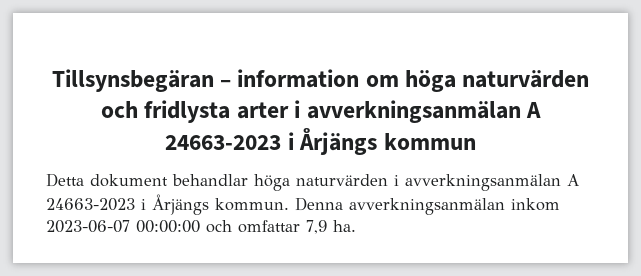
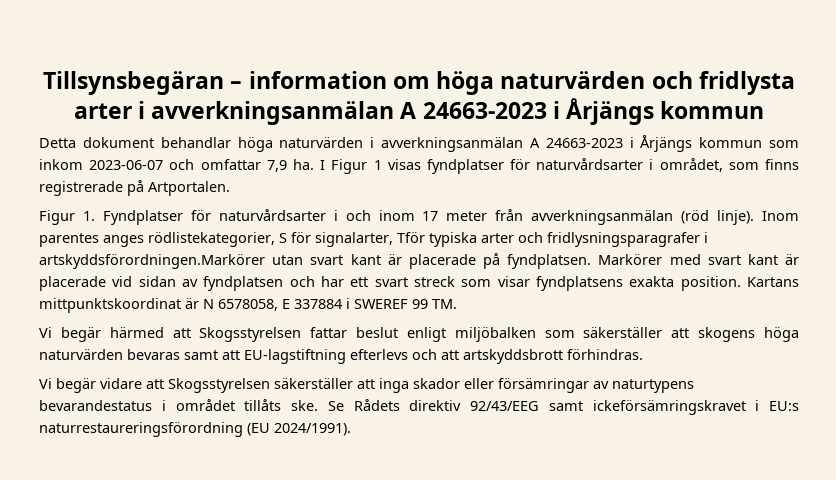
[215,197,505,215] kommun. Denna avverkningsanmälan -> [699,137,800,148] kommun som
[136,220,200,233] 00:00:00 -> (164, 165) none
(356, 226) none -> [320,158,799,174] [39,180,230,196] [39,209,800,225] [39,232,708,247] [39,253,799,269] [39,276,799,291] [39,298,457,313] [39,327,799,342] [39,349,643,364] [39,378,694,393] [39,399,799,415] [39,422,351,437] I Figur 1 visas fyndplatser för naturvårdsarter i området, som finns registrerade på Artportalen. // Figur 1. Fyndplatser för naturvårdsarter i och inom 17 meter från avverkningsanmälan (röd linje). Inom parentes anges rödlistekategorier, S för signalarter, Tför typiska arter och fridlysningsparagrafer i artskyddsförordningen.Markörer utan svart kant är placerade på fyndplatsen. Markörer med svart kant är placerade vid sidan av fyndplatsen och har ett svart streck som visar fyndplatsens exakta position. Kartans mittpunktskoordinat är N 6578058, E 337884 i SWEREF 99 TM. // Vi begär härmed att Skogsstyrelsen fattar beslut enligt miljöbalken som säkerställer att skogens höga naturvärden bevaras samt att EU-lagstiftning efterlevs och att artskyddsbrott förhindras. // Vi begär vidare att Skogsstyrelsen säkerställer att inga skador eller försämringar av naturtypens bevarandestatus i området tillåts ske. Se Rådets direktiv 92/43/EEG samt ickeförsämringskravet i EU:s naturrestaureringsförordning (EU 2024/1991).

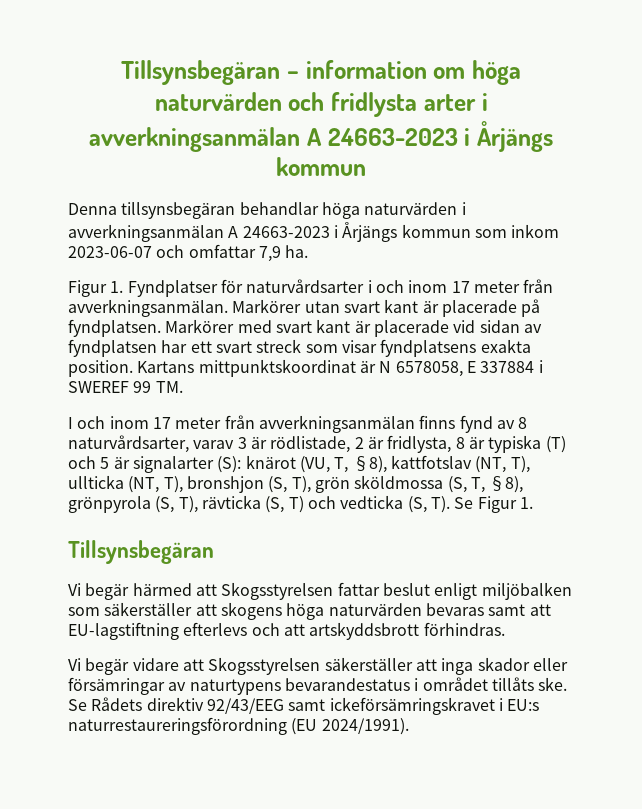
[39,137,154,148] Detta dokument -> [68,202,236,219] Denna tillsynsbegäran
[320,158,799,174] [39,180,230,196] I Figur 1 visas fyndplatser för naturvårdsarter i området, som finns registrerade på Artportalen. -> (309, 251) none
[531,210,800,225] [39,232,708,247] [39,254,265,269] avverkningsanmälan (röd linje). Inom parentes anges rödlistekategorier, S för signalarter, Tför typiska arter och fridlysningsparagrafer i artskyddsförordningen.Markörer -> [68,299,302,317] avverkningsanmälan. Markörer
[289,276,315,287] och -> (157, 348) none
(457, 304) none -> [68,415,528,433] [68,435,566,453] [68,455,530,473] [68,475,524,493] [68,495,533,513] [68,540,214,564] // I och inom 17 meter från avverkningsanmälan finns fynd av 8 naturvårdsarter, varav 3 är rödlistade, 2 är fridlysta, 8 är typiska (T) och 5 är signalarter (S): knärot (VU, T, §8), kattfotslav (NT, T), ullticka (NT, T), bronshjon (S, T), grön sköldmossa (S, T, §8), grönpyrola (S, T), rävticka (S, T) och vedticka (S, T). Se Figur 1. // Tillsynsbegäran

